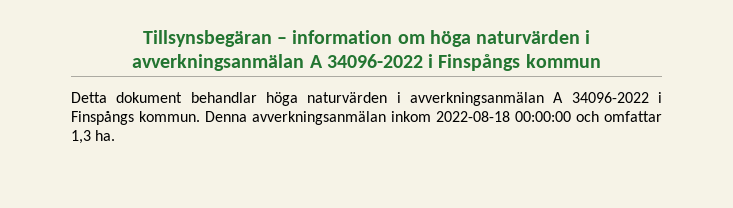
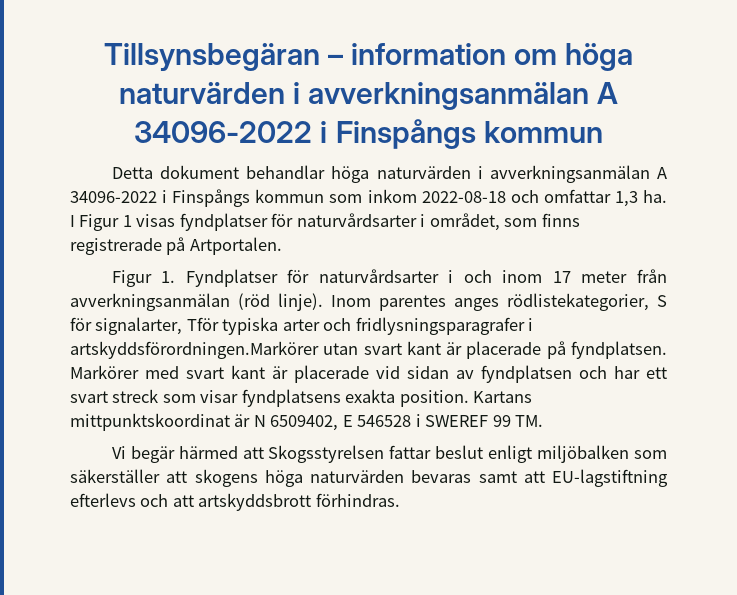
[139,111,386,125] kommun. Denna avverkningsanmälan -> [255,189,363,203] kommun som
[515,111,571,122] 00:00:00 -> (506, 197) none
(116, 135) none -> [70,213,580,231] [70,237,282,255] [111,269,668,287] [70,293,667,311] [70,317,534,335] [70,341,667,359] [70,365,667,383] [70,389,533,407] [70,413,544,431] [111,445,667,463] [70,469,668,487] [70,493,400,511] I Figur 1 visas fyndplatser för naturvårdsarter i området, som finns registrerade på Artportalen. // Figur 1. Fyndplatser för naturvårdsarter i och inom 17 meter från avverkningsanmälan (röd linje). Inom parentes anges rödlistekategorier, S för signalarter, Tför typiska arter och fridlysningsparagrafer i artskyddsförordningen.Markörer utan svart kant är placerade på fyndplatsen. Markörer med svart kant är placerade vid sidan av fyndplatsen och har ett svart streck som visar fyndplatsens exakta position. Kartans mittpunktskoordinat är N 6509402, E 546528 i SWEREF 99 TM. // Vi begär härmed att Skogsstyrelsen fattar beslut enligt miljöbalken som säkerställer att skogens höga naturvärden bevaras samt att EU-lagstiftning efterlevs och att artskyddsbrott förhindras.

